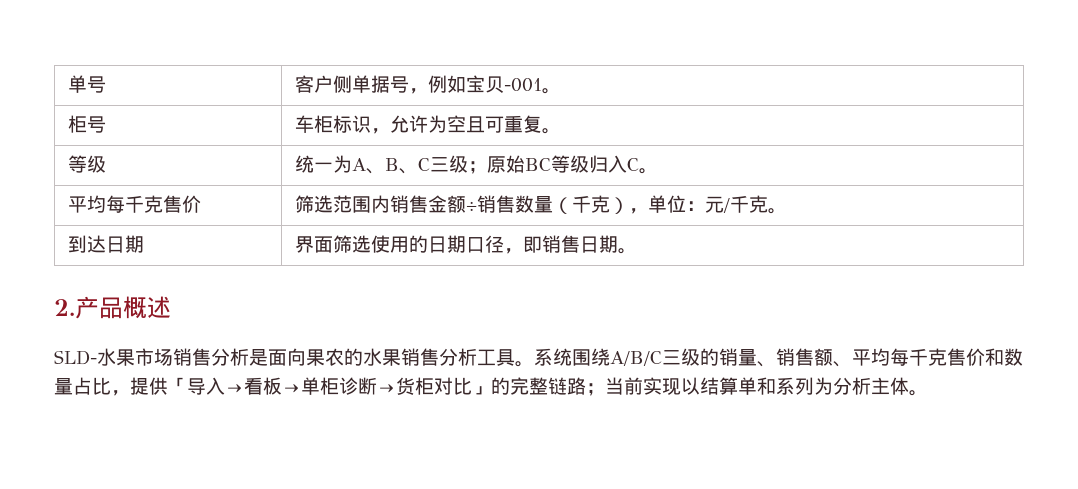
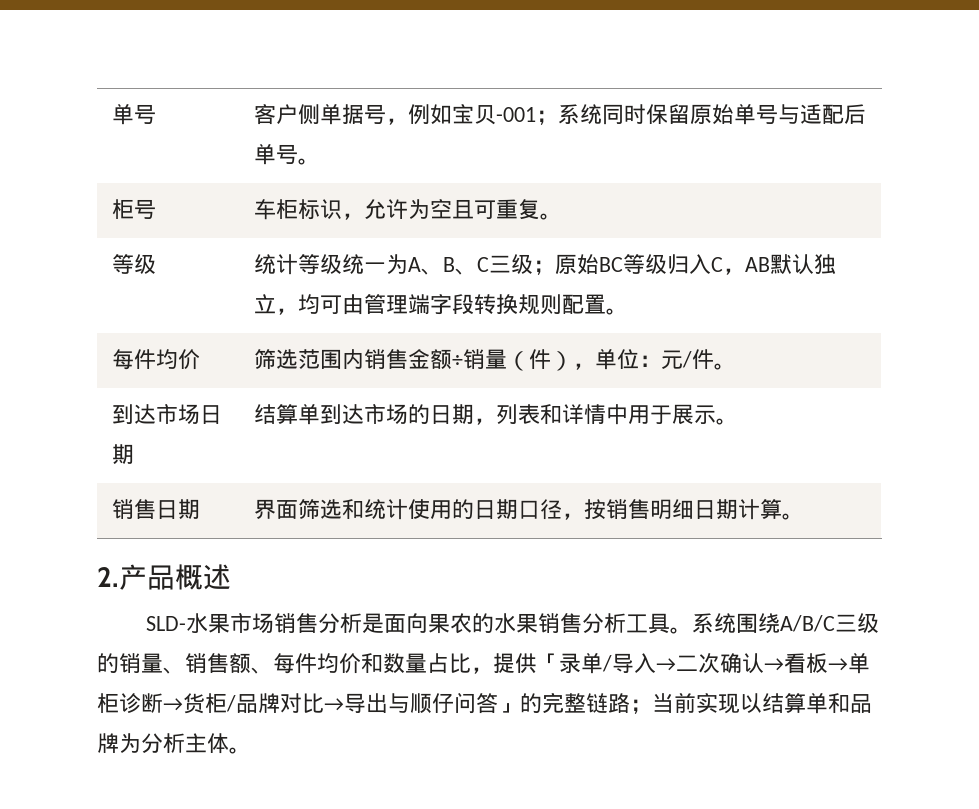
(543, 85) none -> [535,104,866,125] [253,144,298,165] ；系统同时保留原始单号与适配后单号
(315, 164) none -> [275,254,364,275] 计等级统
[639,168,659,174] [68,195,183,213] 。 // 平均每千克售 -> [722,254,836,275] [253,294,628,315] [111,349,178,370] ，AB默认独立，均可由管理端字段转换规则配置。 // 每件均
[496,195,611,214] 售数量（千克 -> [484,349,551,371] 量（件
[730,195,769,213] 千克 -> [691,349,714,369] 件
(107, 244) none -> [155,404,222,424] [111,444,134,465] [253,404,738,425] [111,499,156,519] 市场日期 | 结算单到达市场的日期，列表和详情中用于展示。 // 销售
(372, 244) none -> [341,499,408,520] 和统计
[523,235,619,253] 即销售日期 -> [583,499,782,520] 按销售明细日期计算
[852,348,966,366] 平均每千克售 -> [273,653,339,674] 每件均
[187,377,225,395] 导入 -> [559,653,764,674] 录单/导入→二次确认
[434,377,472,395] 对比 -> [226,692,498,714] /品牌对比→导出与顺仔问答
[776,377,814,395] 系列 -> [850,694,872,713] [97,733,119,753] 品牌

